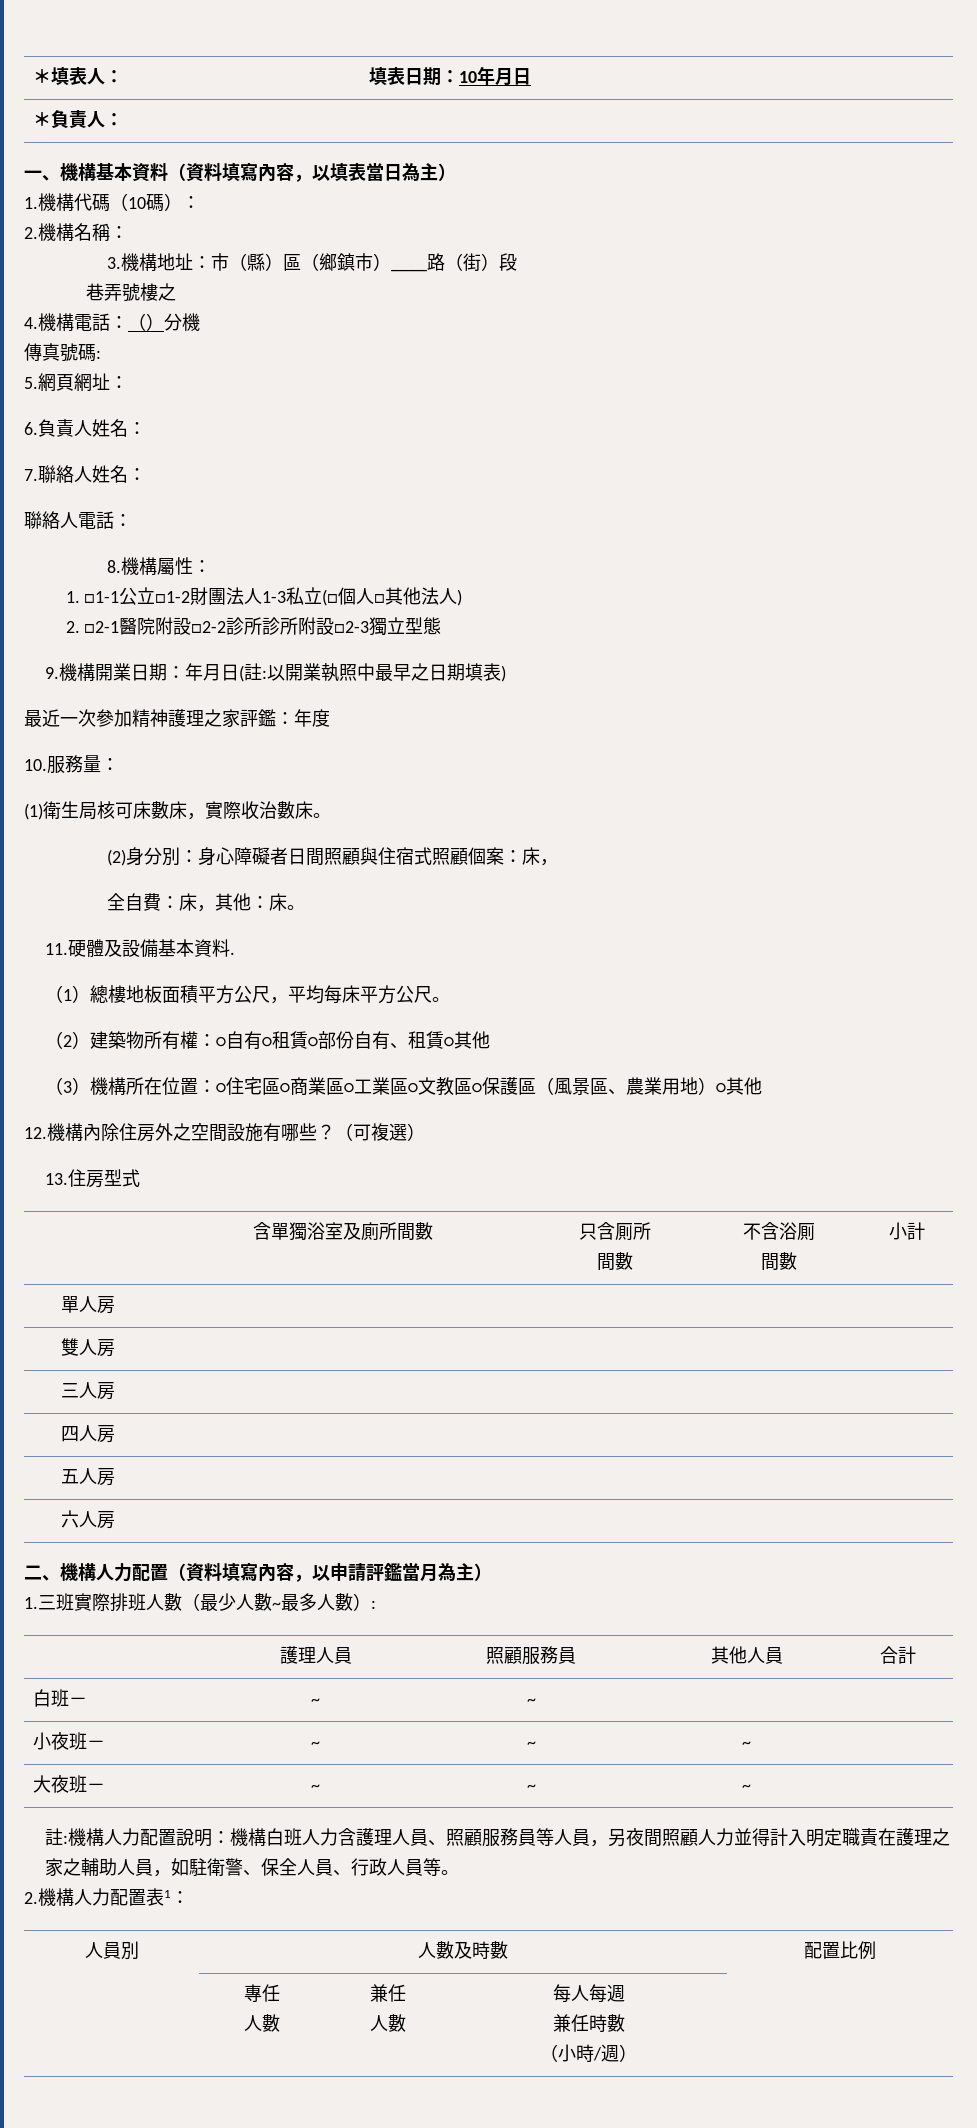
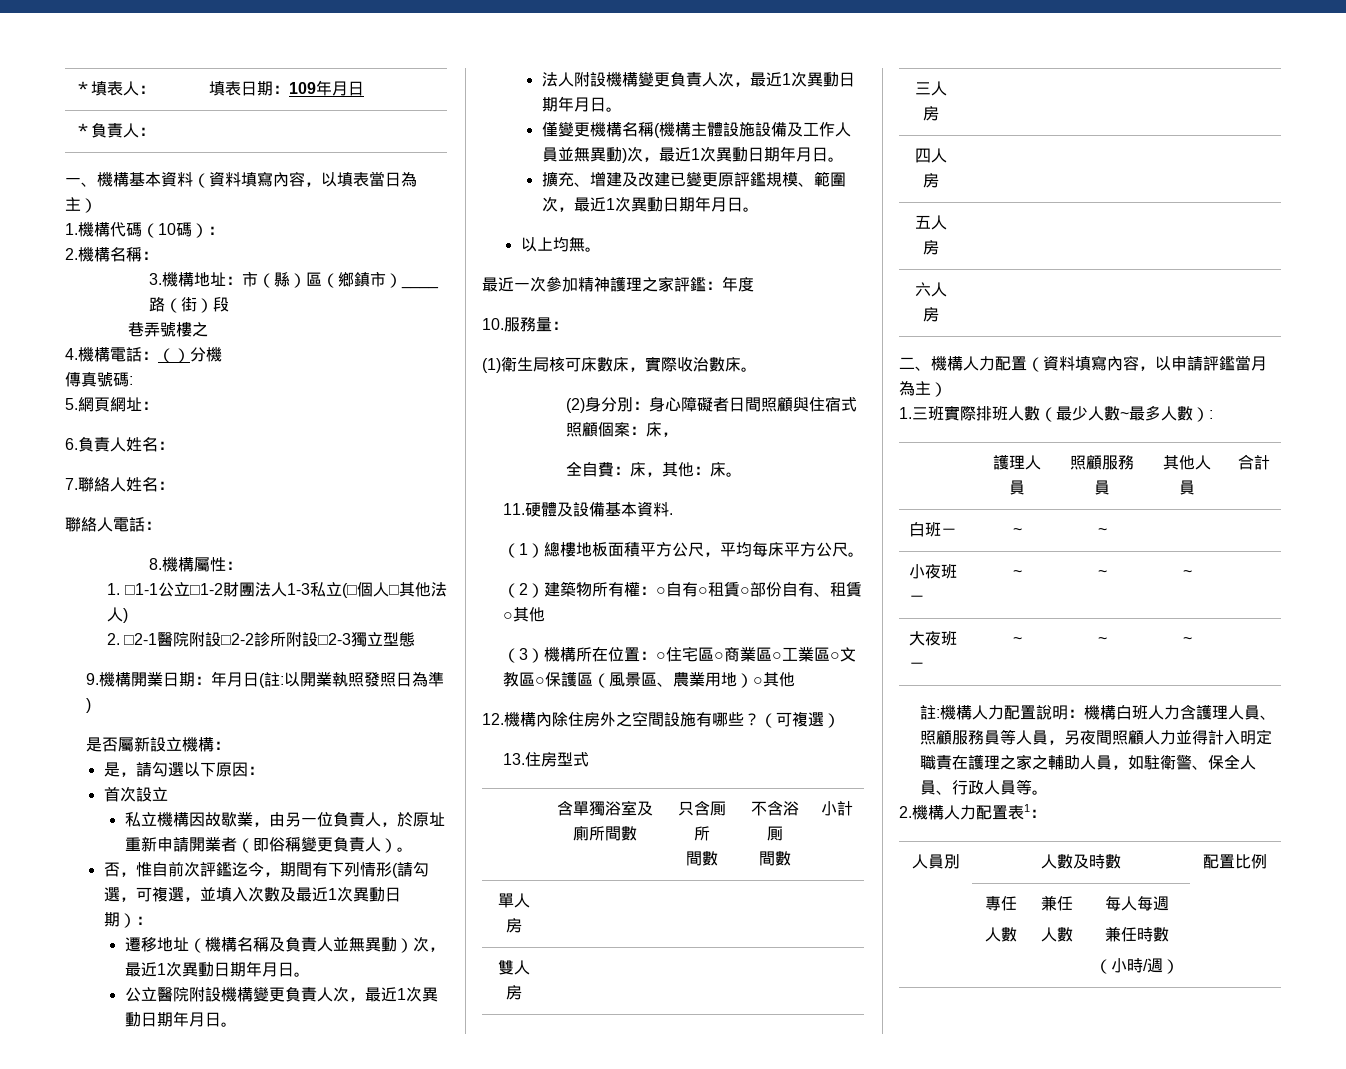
[458,71,477,83] 10 -> [288,82,316,94] 109
[262,617,299,635] 診所 -> (287, 639) none
[356,663,506,682] 中最早之日期填表) -> [363,671,444,687] [85,698,91,713] [85,736,230,752] [103,762,264,777] [103,786,168,802] [124,811,445,827] [124,836,413,853] [103,861,429,878] [103,886,401,902] [103,912,152,928] [124,936,445,953] [124,961,310,977] [124,986,438,1002] [124,1011,237,1027] [541,71,855,87] [541,96,622,112] [541,121,851,138] [541,146,844,163] [541,171,846,187] [541,196,759,212] [520,237,601,252] 發照日為準) // 是否屬新設立機構： // 是，請勾選以下原因： // 首次設立 // 私立機構因故歇業，由另一位負責人，於原址重新申請開業者（即俗稱變更負責人）。 // 否，惟自前次評鑑迄今，期間有下列情形(請勾選，可複選，並填入次數及最近1次異動日期）： // 遷移地址（機構名稱及負責人並無異動）次，最近1次異動日期年月日。 // 公立醫院附設機構變更負責人次，最近1次異動日期年月日。 // 法人附設機構變更負責人次，最近1次異動日期年月日。 // 僅變更機構名稱(機構主體設施設備及工作人員並無異動)次，最近1次異動日期年月日。 // 擴充、增建及改建已變更原評鑑規模、範圍次，最近1次異動日期年月日。 // 以上均無。

